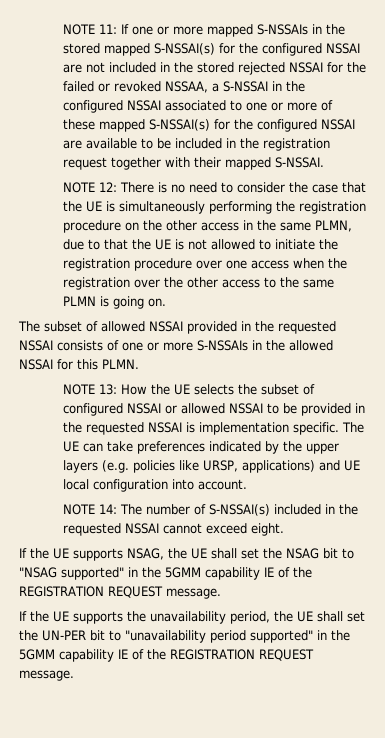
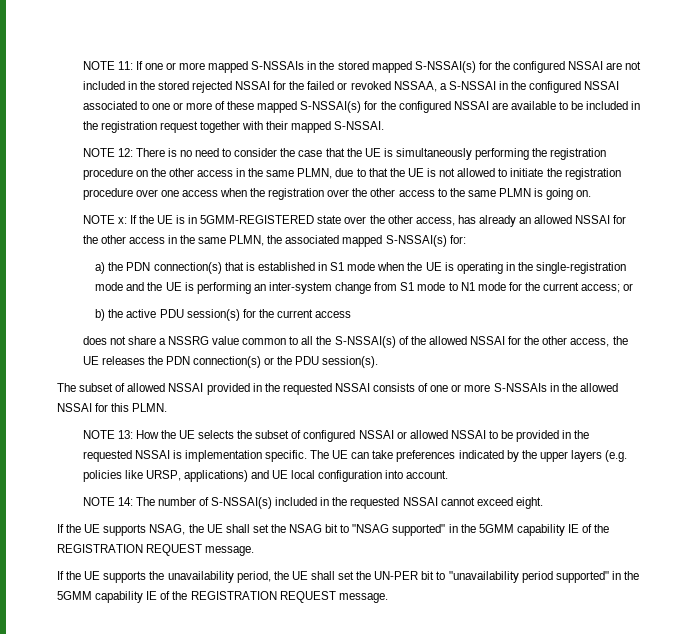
(166, 302) none -> [82,215,627,227] [82,235,466,247] [95,262,627,274] [95,282,634,294] [95,309,352,321] [82,336,628,348] [82,356,379,368] // NOTE x: If the UE is in 5GMM-REGISTERED state over the other access, has already an allowed NSSAI for the other access in the same PLMN, the associated mapped S-NSSAI(s) for: // a) the PDN connection(s) that is established in S1 mode when the UE is operating in the single-registration mode and the UE is performing an inter-system change from S1 mode to N1 mode for the current access; or // b) the active PDU session(s) for the current access // does not share a NSSRG value common to all the S-NSSAI(s) of the allowed NSSAI for the other access, the UE releases the PDN connection(s) or the PDU session(s).

